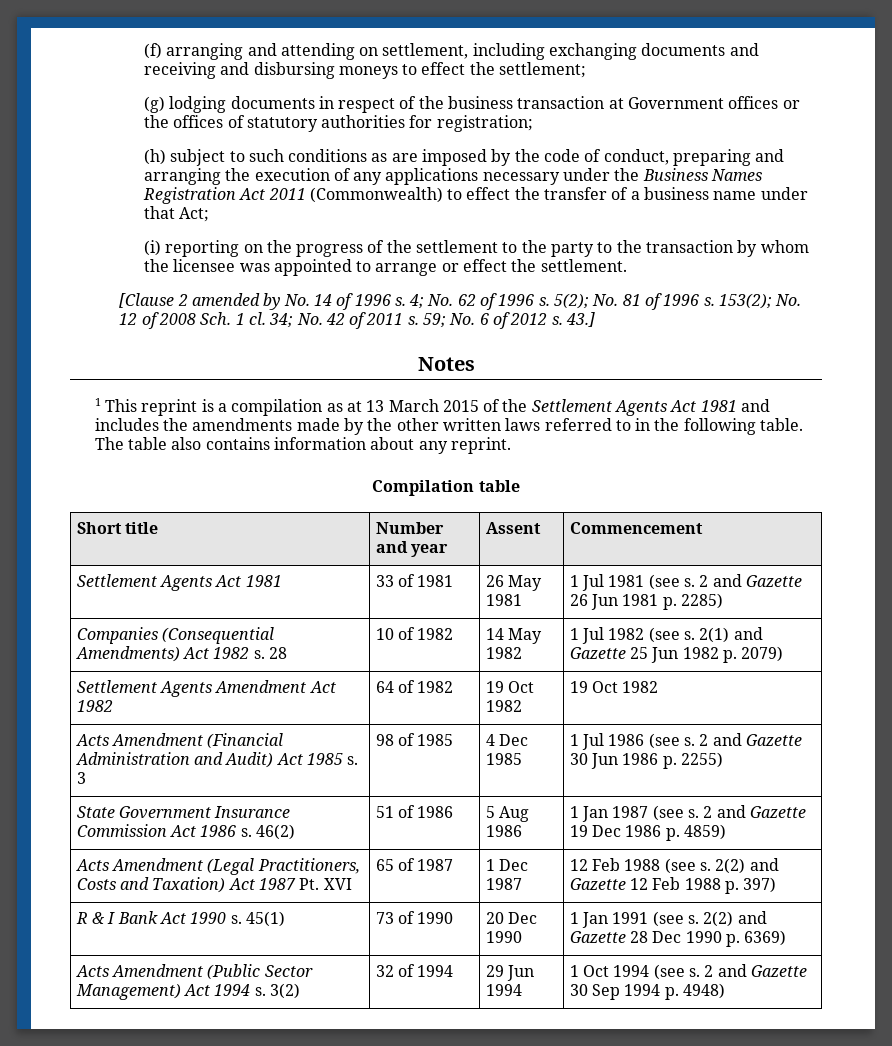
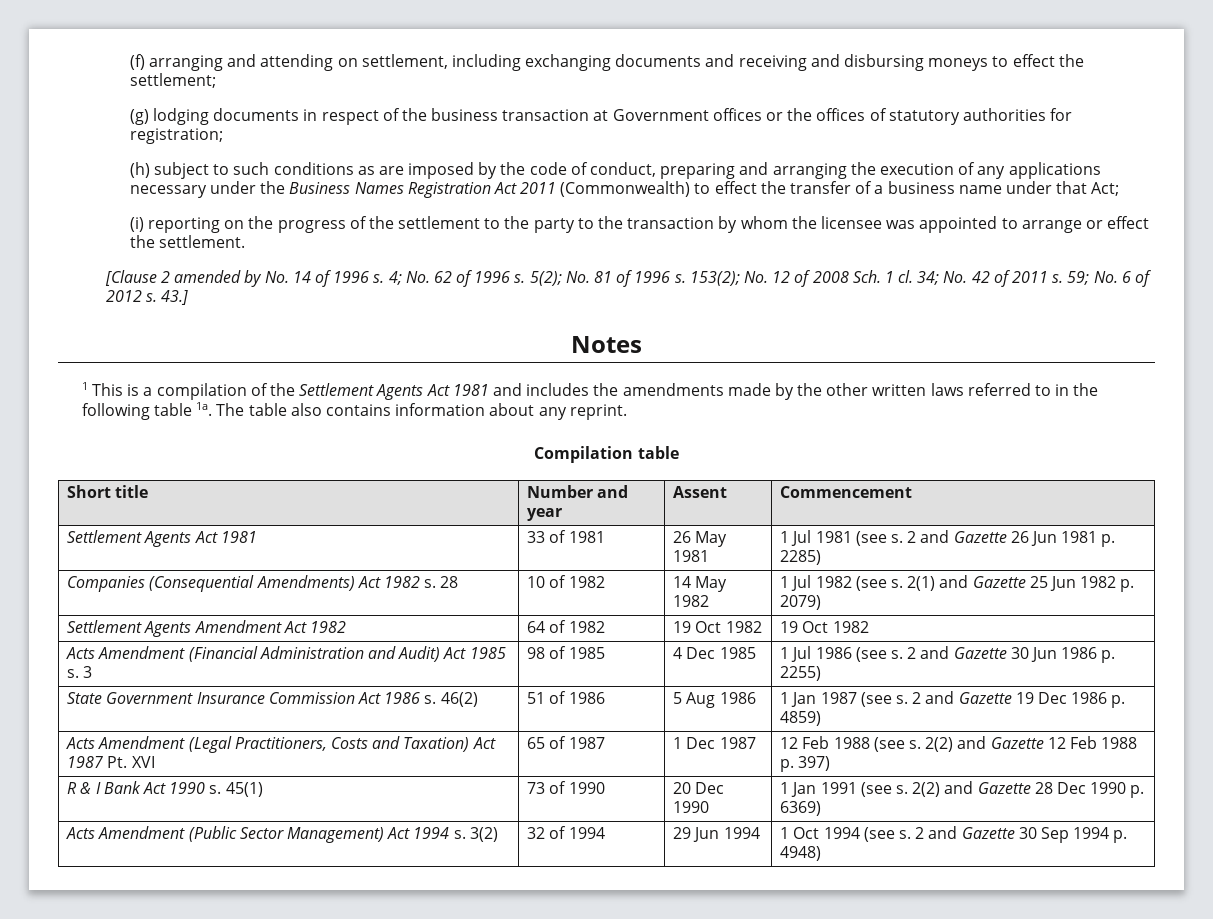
[141,399,198,416] reprint -> (124, 389) none
[326,399,479,412] as at 13 March 2015 -> (247, 391) none
[760,418,804,431] table. -> [154,402,213,416] table 1a.

